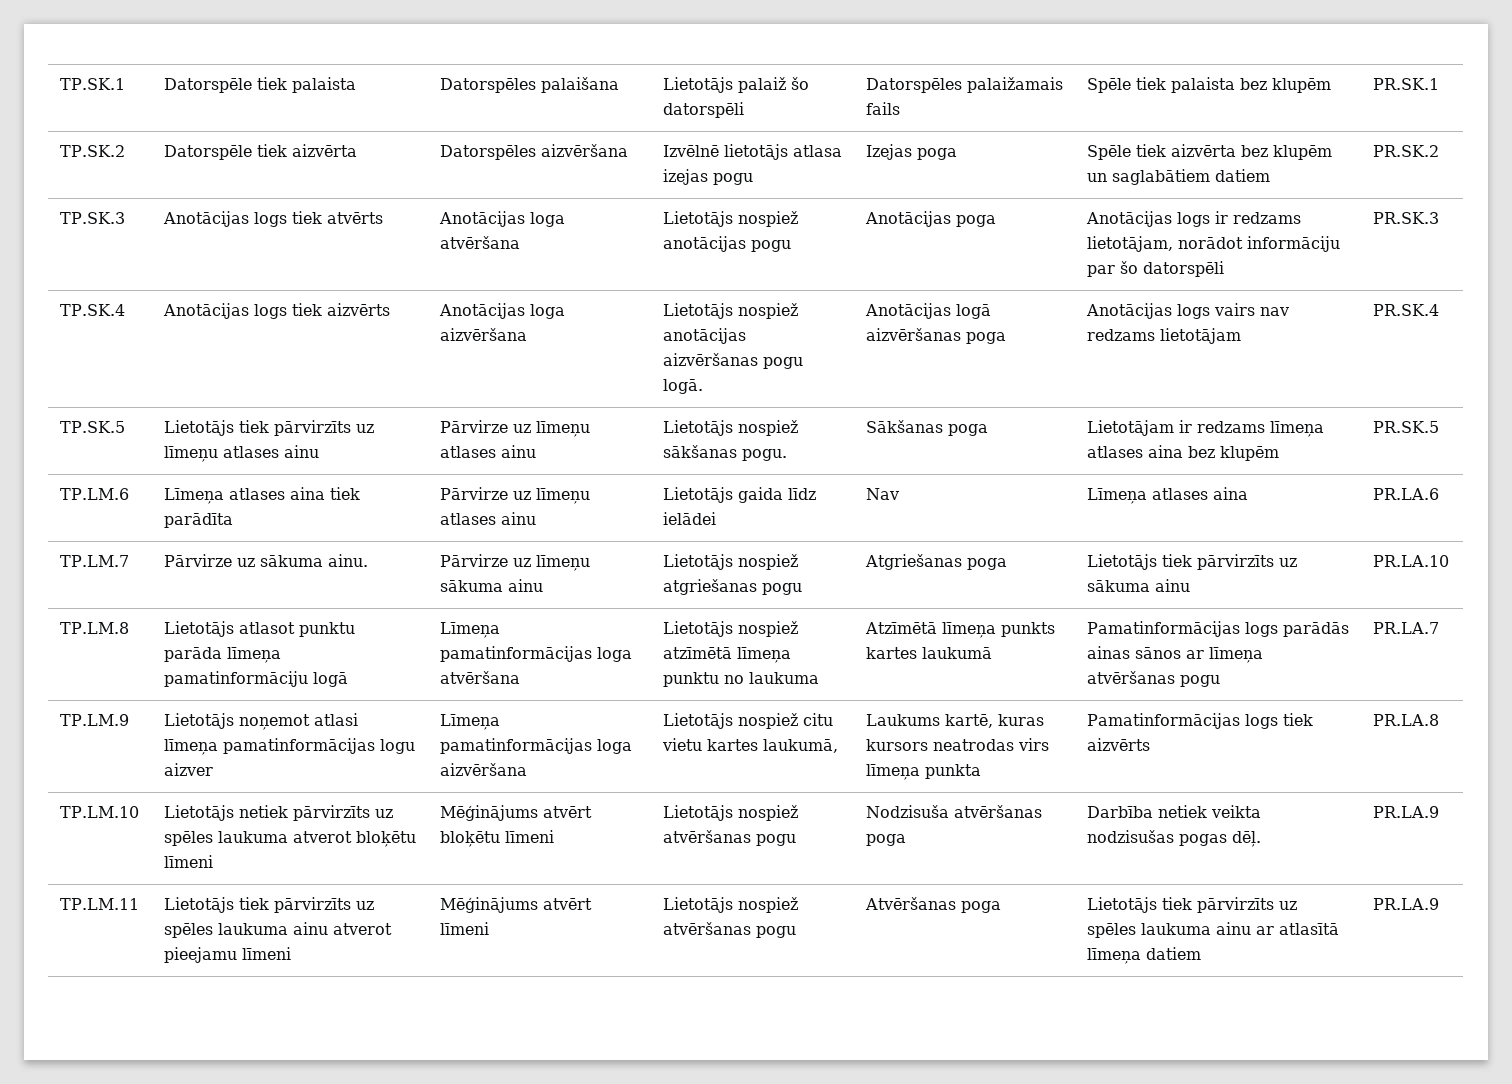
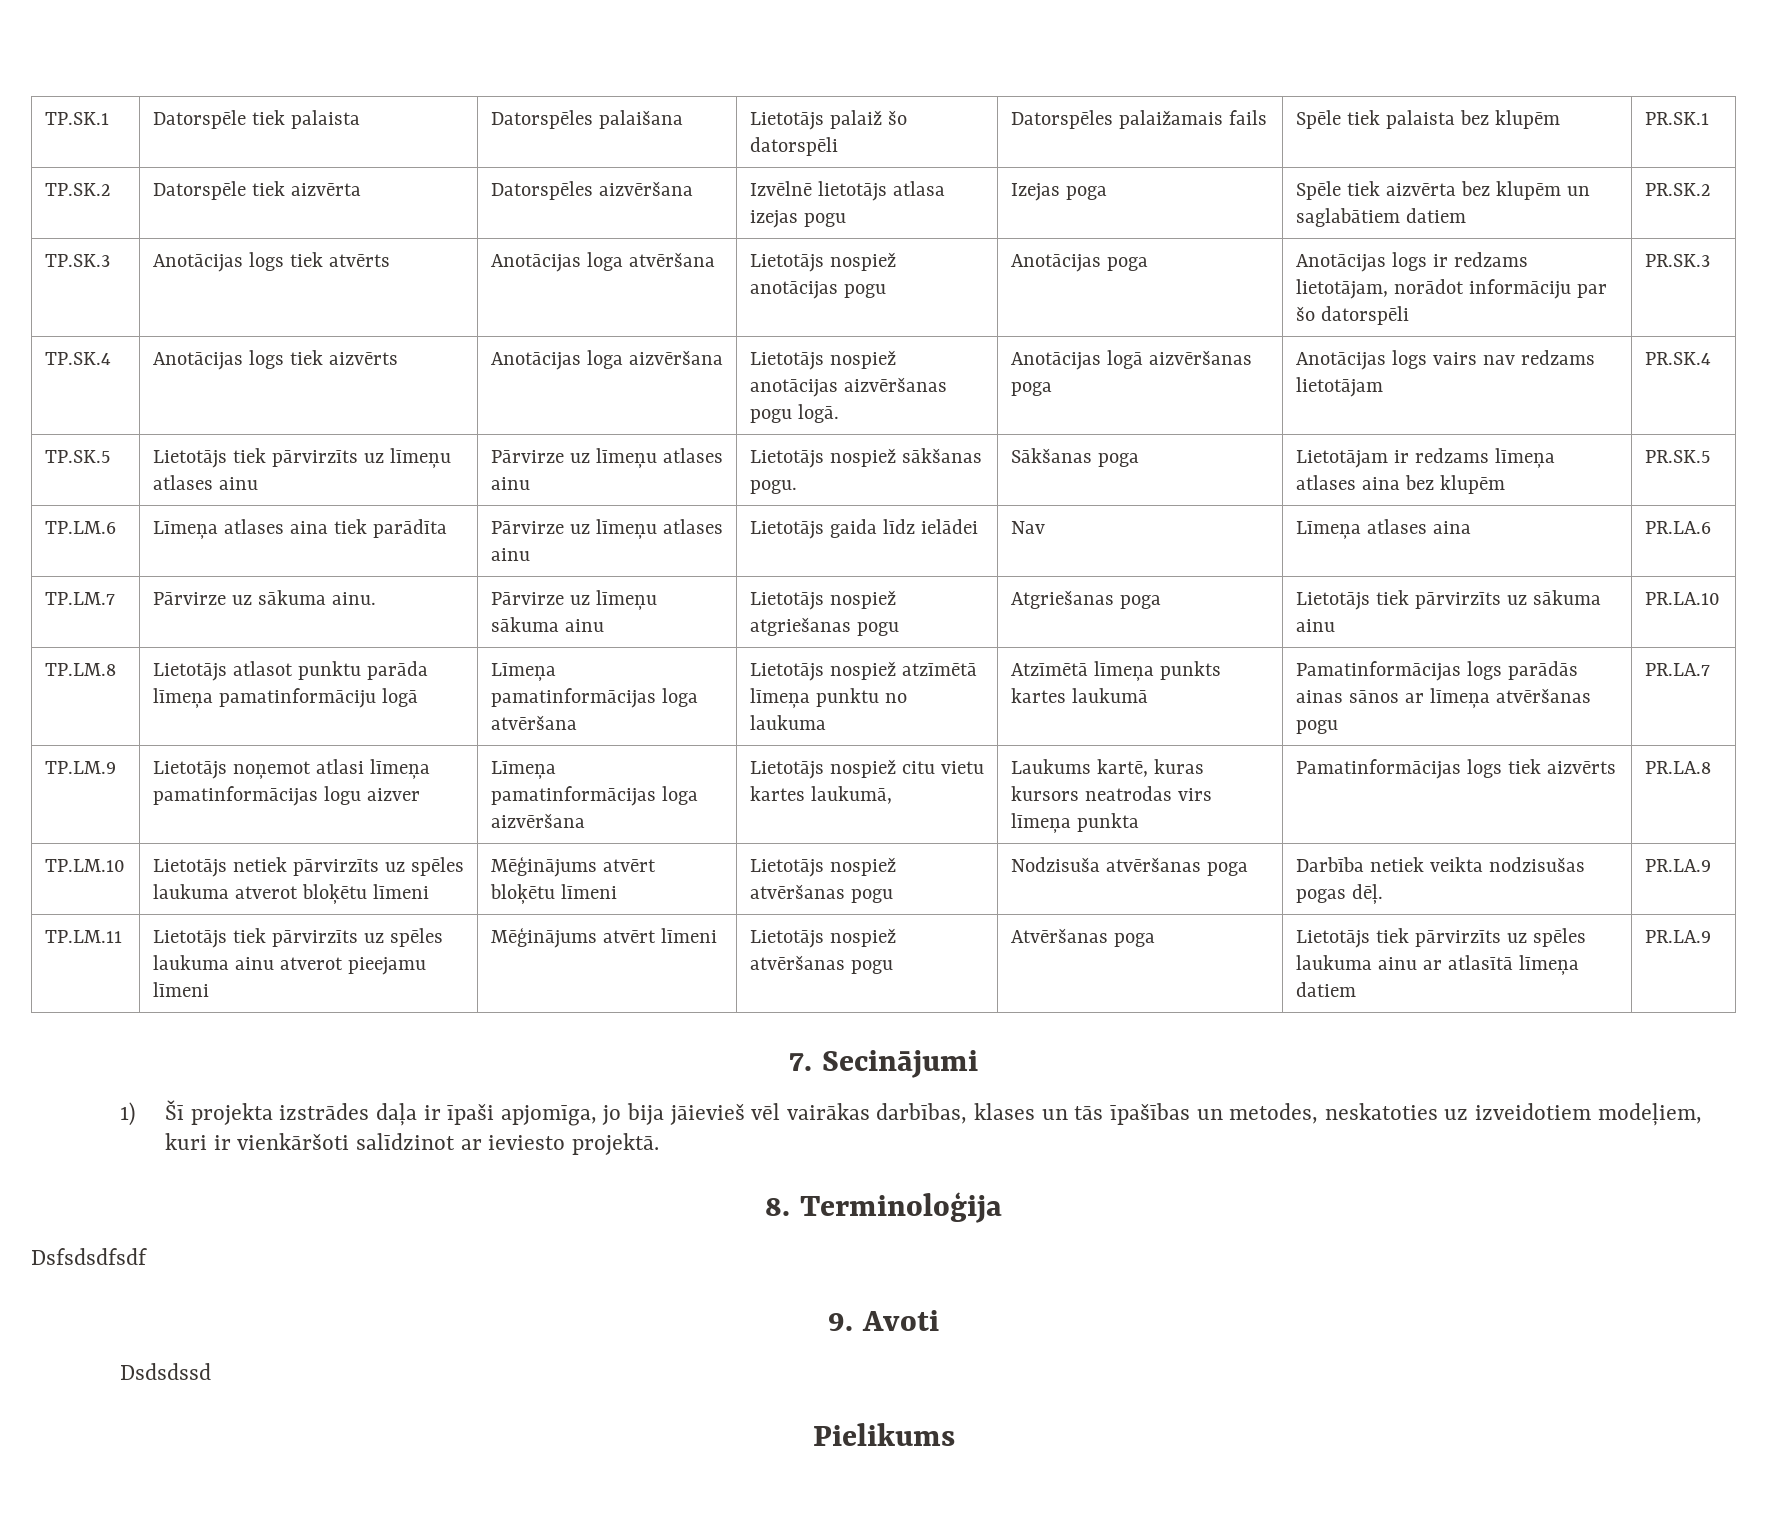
(1440, 904) none -> [789,1050,978,1078] [120,1100,1702,1126] [165,1133,659,1155] [765,1192,1002,1223] [31,1248,147,1265] [828,1310,939,1331] [120,1363,212,1380] [812,1423,955,1446] // 7. Secinājumi // 1) Šī projekta izstrādes daļa ir īpaši apjomīga, jo bija jāievieš vēl vairākas darbības, klases un tās īpašības un metodes, neskatoties uz izveidotiem modeļiem, kuri ir vienkāršoti salīdzinot ar ieviesto projektā. // 8. Terminoloģija // Dsfsdsdfsdf // 9. Avoti // Dsdsdssd // Pielikums

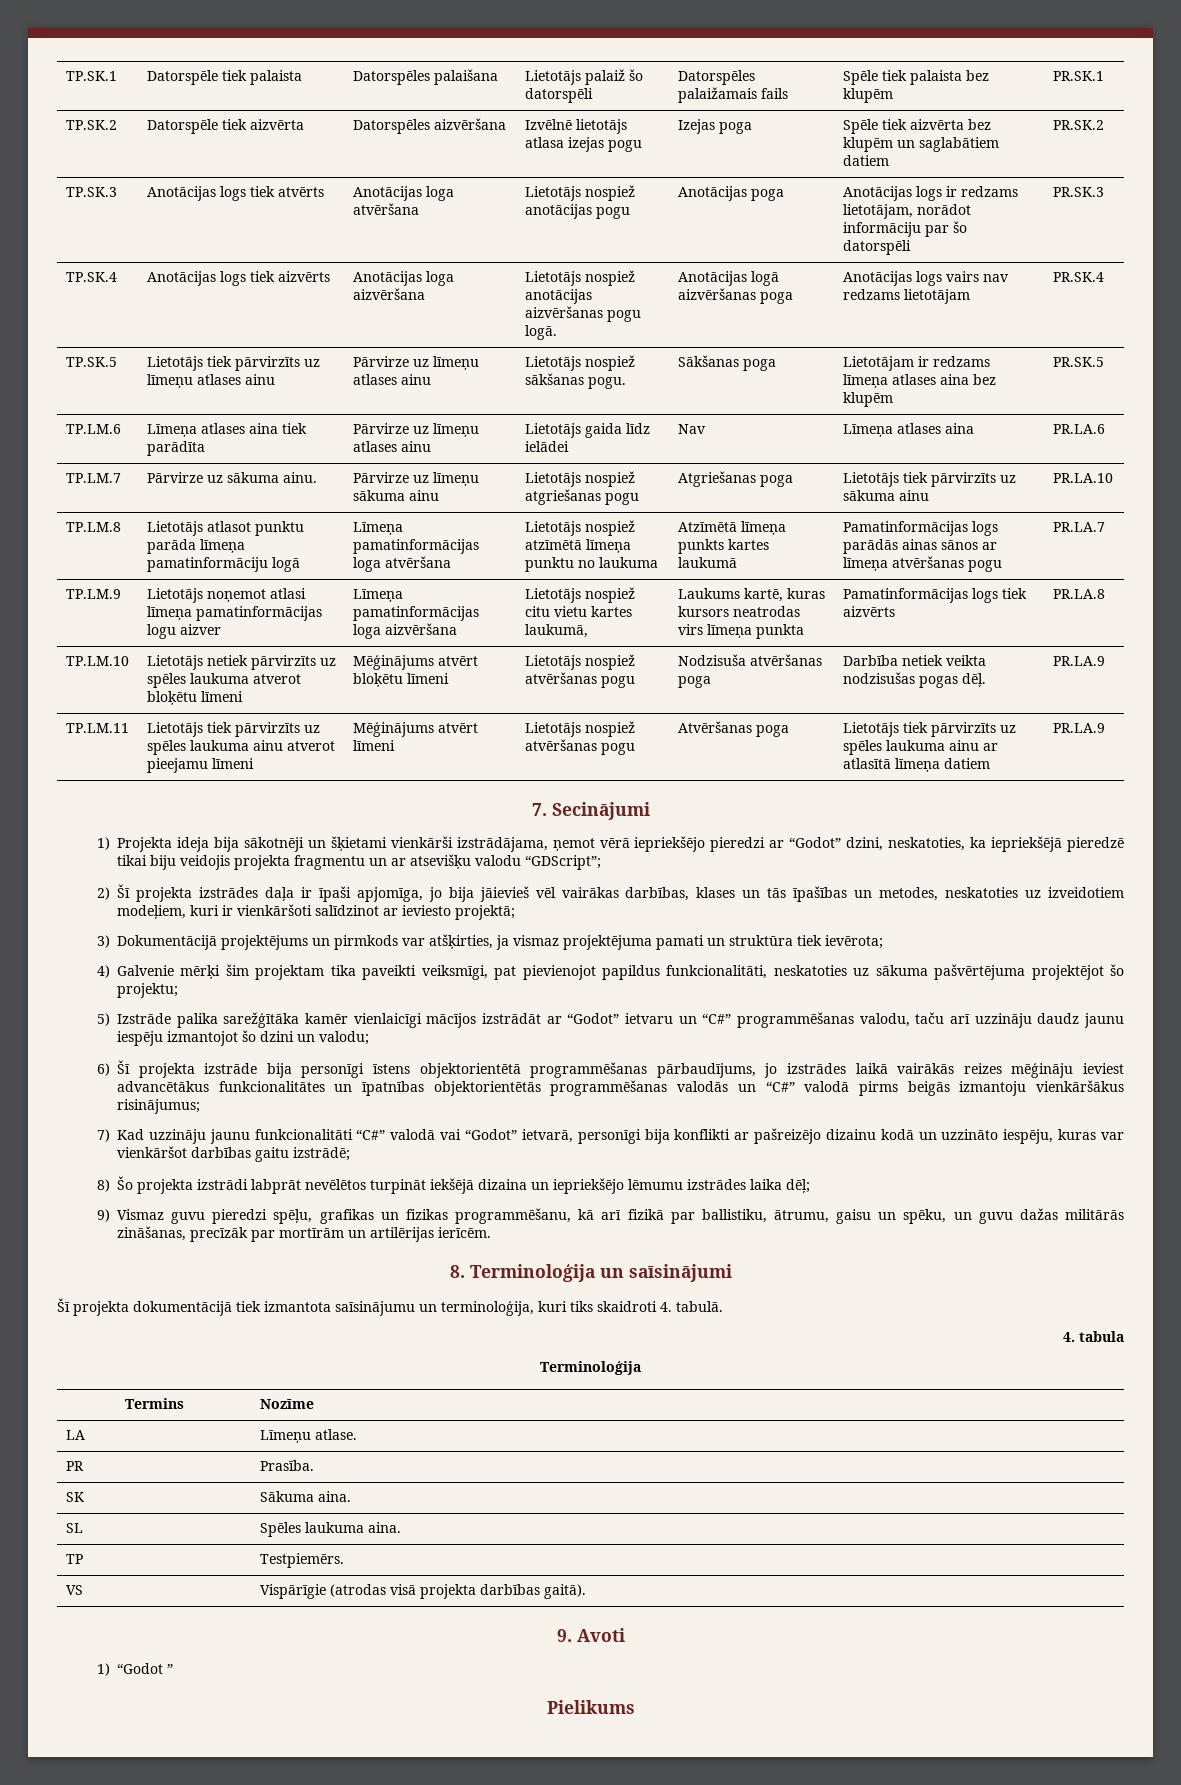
(136, 1114) none -> [117,836,1124,852] [117,854,602,870] [97,887,111,900] Projekta ideja bija sākotnēji un šķietami vienkārši izstrādājama, ņemot vērā iepriekšējo pieredzi ar “Godot” dzini, neskatoties, ka iepriekšējā pieredzē tikai biju veidojis projekta fragmentu un ar atsevišķu valodu “GDScript”; // 2)
[571,1133,659,1155] [765,1192,1002,1223] [31,1248,147,1265] projektā. // 8. Terminoloģija // Dsfsdsdfsdf -> [455,905,516,920] [97,934,884,950] [97,964,1125,980] [117,983,179,998] [97,1012,1125,1028] [117,1030,370,1046] [97,1060,1124,1078] [117,1080,1124,1096] [117,1099,201,1114] [97,1128,1124,1144] [117,1146,351,1162] [97,1176,811,1194] [97,1208,1125,1224] [117,1226,492,1242] [449,1264,732,1282] [57,1298,723,1316] [1063,1331,1124,1342] [540,1361,641,1375] [125,1398,184,1409] [259,1399,314,1409] [65,1430,85,1440] [259,1429,357,1443] [65,1461,84,1471] [259,1460,314,1471] [65,1492,84,1502] [259,1491,351,1502] [65,1523,83,1533] [259,1522,401,1537] [65,1554,83,1564] [259,1553,344,1568] [65,1585,83,1595] [259,1584,586,1599] projektā; // 3) Dokumentācijā projektējums un pirmkods var atšķirties, ja vismaz projektējuma pamati un struktūra tiek ievērota; // 4) Galvenie mērķi šim projektam tika paveikti veiksmīgi, pat pievienojot papildus funkcionalitāti, neskatoties uz sākuma pašvērtējuma projektējot šo projektu; // 5) Izstrāde palika sarežģītāka kamēr vienlaicīgi mācījos izstrādāt ar “Godot” ietvaru un “C#” programmēšanas valodu, taču arī uzzināju daudz jaunu iespēju izmantojot šo dzini un valodu; // 6) Šī projekta izstrāde bija personīgi īstens objektorientētā programmēšanas pārbaudījums, jo izstrādes laikā vairākās reizes mēģināju ieviest advancētākus funkcionalitātes un īpatnības objektorientētās programmēšanas valodās un “C#” valodā pirms beigās izmantoju vienkāršākus risinājumus; // 7) Kad uzzināju jaunu funkcionalitāti “C#” valodā vai “Godot” ietvarā, personīgi bija konflikti ar pašreizējo dizainu kodā un uzzināto iespēju, kuras var vienkāršot darbības gaitu izstrādē; // 8) Šo projekta izstrādi labprāt nevēlētos turpināt iekšējā dizaina un iepriekšējo lēmumu izstrādes laika dēļ; // 9) Vismaz guvu pieredzi spēļu, grafikas un fizikas programmēšanu, kā arī fizikā par ballistiku, ātrumu, gaisu un spēku, un guvu dažas militārās zināšanas, precīzāk par mortīrām un artilērijas ierīcēm. // 8. Terminoloģija un saīsinājumi // Šī projekta dokumentācijā tiek izmantota saīsinājumu un terminoloģija, kuri tiks skaidroti 4. tabulā. // 4. tabula // Terminoloģija // Termins | Nozīme // LA | Līmeņu atlase. // PR | Prasība. // SK | Sākuma aina. // SL | Spēles laukuma aina. // TP | Testpiemērs. // VS | Vispārīgie (atrodas visā projekta darbības gaitā).
[120,1363,212,1380] Dsdsdssd -> [97,1663,174,1676] 1) “Godot ”

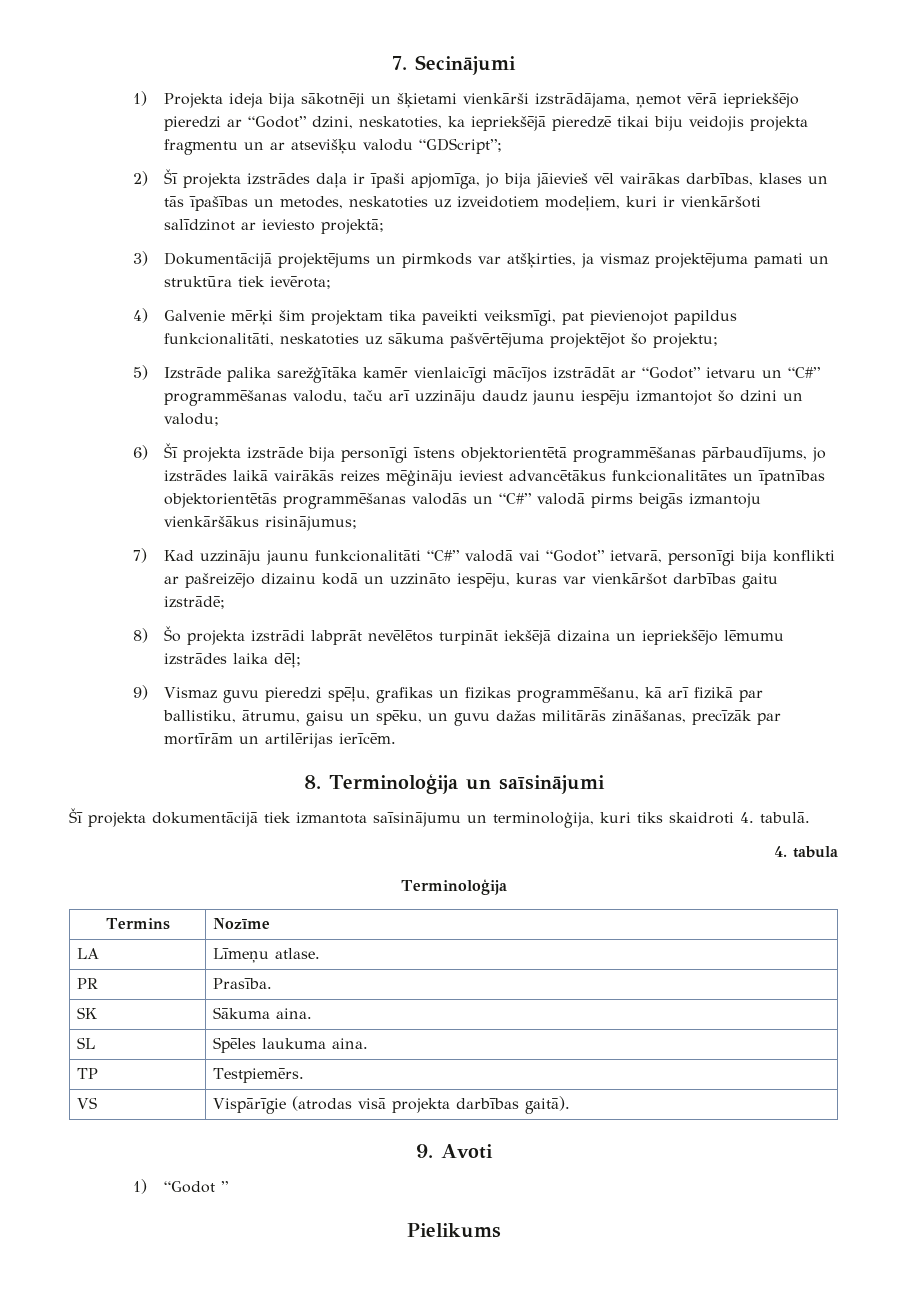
[65,71,117,81] [146,70,302,85] [352,69,498,85] [524,69,643,85] [524,88,593,103] [677,70,755,85] [677,87,788,103] [842,70,989,85] [842,88,893,103] [1052,71,1104,81] [65,120,117,130] [146,119,304,134] [352,118,506,134] [524,119,627,134] [524,137,642,152] [677,119,752,134] [842,119,991,134] [842,137,999,152] [842,155,889,166] [1052,120,1104,130] [65,187,117,197] [146,186,324,201] [352,186,454,201] [352,203,419,215] [524,185,635,201] [524,204,630,219] [677,186,784,201] [842,186,1018,201] [842,204,971,219] [842,221,967,237] [842,240,911,255] [1052,187,1104,197] [65,272,117,282] [146,271,330,286] [352,271,454,286] [352,288,425,300] [524,270,635,286] [524,289,592,304] [524,306,641,322] [524,325,557,340] [677,271,779,286] [677,288,793,304] [842,271,1009,286] [842,289,970,304] [1052,272,1104,282] [65,357,117,367] [146,356,320,371] [146,374,275,388] [352,356,479,370] [352,374,431,385] [524,355,635,371] [524,373,626,389] [677,355,776,371] [842,356,990,371] [842,374,996,388] [842,392,893,407] [1052,357,1104,367] [65,424,121,434] [146,423,307,437] [146,441,205,456] [352,423,479,437] [352,441,431,452] [524,423,650,438] [524,441,569,452] [677,424,706,434] [842,423,974,437] [1052,424,1105,434] [65,473,121,483] [146,472,317,483] [352,472,479,486] [352,490,439,501] [524,471,635,487] [524,489,639,505] [677,471,793,487] [842,472,1016,487] [842,490,929,501] [1052,473,1113,483] [65,522,121,532] [146,521,304,536] [146,539,245,554] [146,557,300,572] [352,522,403,535] [352,539,479,554] [352,556,451,572] [524,520,635,536] [524,539,631,553] [524,557,658,572] [677,521,786,535] [677,539,769,554] [677,557,737,568] [842,521,998,536] [842,539,997,554] [842,556,1002,572] [1052,522,1105,532] [65,589,121,599] [146,588,306,603] [146,606,322,621] [146,624,221,639] [352,589,403,602] [352,606,479,621] [352,623,457,639] [524,587,635,603] [524,606,632,617] [524,624,588,638] [677,588,825,602] [677,606,800,617] [677,624,804,639] [842,588,1027,603] [842,606,895,617] [1052,589,1105,599] [65,656,129,666] [146,655,336,670] [146,673,301,688] [146,691,243,705] [352,655,478,670] [352,673,449,687] [524,654,635,670] [524,672,635,688] [677,654,822,666] [677,676,711,688] [842,655,986,666] [842,672,986,688] [1052,656,1105,666] [65,723,129,733] [146,722,320,737] [146,740,335,755] [146,758,254,773] [352,722,478,737] [352,740,395,751] [524,721,635,737] [524,739,635,755] [677,721,789,737] [842,722,1016,737] [842,740,998,755] [842,758,990,772] [1052,723,1105,733] TP.SK.1 | Datorspēle tiek palaista | Datorspēles palaišana | Lietotājs palaiž šo datorspēli | Datorspēles palaižamais fails | Spēle tiek palaista bez klupēm | PR.SK.1 // TP.SK.2 | Datorspēle tiek aizvērta | Datorspēles aizvēršana | Izvēlnē lietotājs atlasa izejas pogu | Izejas poga | Spēle tiek aizvērta bez klupēm un saglabātiem datiem | PR.SK.2 // TP.SK.3 | Anotācijas logs tiek atvērts | Anotācijas loga atvēršana | Lietotājs nospiež anotācijas pogu | Anotācijas poga | Anotācijas logs ir redzams lietotājam, norādot informāciju par šo datorspēli | PR.SK.3 // TP.SK.4 | Anotācijas logs tiek aizvērts | Anotācijas loga aizvēršana | Lietotājs nospiež anotācijas aizvēršanas pogu logā. | Anotācijas logā aizvēršanas poga | Anotācijas logs vairs nav redzams lietotājam | PR.SK.4 // TP.SK.5 | Lietotājs tiek pārvirzīts uz līmeņu atlases ainu | Pārvirze uz līmeņu atlases ainu | Lietotājs nospiež sākšanas pogu. | Sākšanas poga | Lietotājam ir redzams līmeņa atlases aina bez klupēm | PR.SK.5 // TP.LM.6 | Līmeņa atlases aina tiek parādīta | Pārvirze uz līmeņu atlases ainu | Lietotājs gaida līdz ielādei | Nav | Līmeņa atlases aina | PR.LA.6 // TP.LM.7 | Pārvirze uz sākuma ainu. | Pārvirze uz līmeņu sākuma ainu | Lietotājs nospiež atgriešanas pogu | Atgriešanas poga | Lietotājs tiek pārvirzīts uz sākuma ainu | PR.LA.10 // TP.LM.8 | Lietotājs atlasot punktu parāda līmeņa pamatinformāciju logā | Līmeņa pamatinformācijas loga atvēršana | Lietotājs nospiež atzīmētā līmeņa punktu no laukuma | Atzīmētā līmeņa punkts kartes laukumā | Pamatinformācijas logs parādās ainas sānos ar līmeņa atvēršanas pogu | PR.LA.7 // TP.LM.9 | Lietotājs noņemot atlasi līmeņa pamatinformācijas logu aizver | Līmeņa pamatinformācijas loga aizvēršana | Lietotājs nospiež citu vietu kartes laukumā, | Laukums kartē, kuras kursors neatrodas virs līmeņa punkta | Pamatinformācijas logs tiek aizvērts | PR.LA.8 // TP.LM.10 | Lietotājs netiek pārvirzīts uz spēles laukuma atverot bloķētu līmeni | Mēģinājums atvērt bloķētu līmeni | Lietotājs nospiež atvēršanas pogu | Nodzisuša atvēršanas poga | Darbība netiek veikta nodzisušas pogas dēļ. | PR.LA.9 // TP.LM.11 | Lietotājs tiek pārvirzīts uz spēles laukuma ainu atverot pieejamu līmeni | Mēģinājums atvērt līmeni | Lietotājs nospiež atvēršanas pogu | Atvēršanas poga | Lietotājs tiek pārvirzīts uz spēles laukuma ainu ar atlasītā līmeņa datiem | PR.LA.9 // -> (392, 63) none

